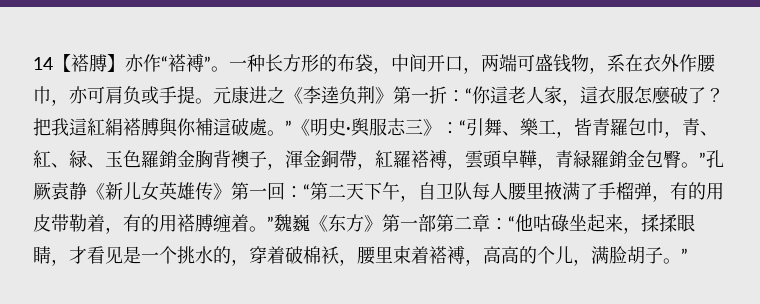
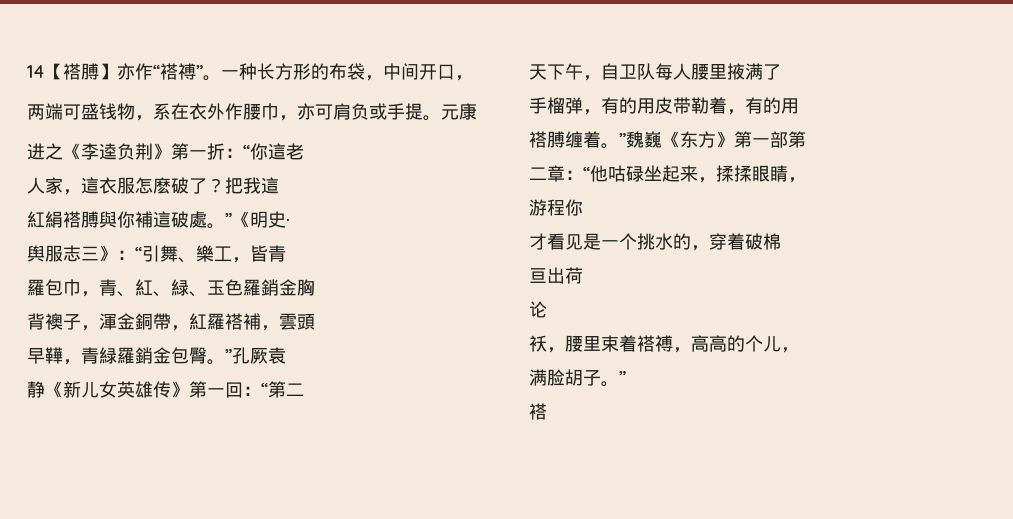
[186,54,204,72] 䙏 -> [178,63,196,80] 禣
(481, 70) none -> (473, 78) //
(249, 95) none -> (477, 111) //
(526, 95) none -> (304, 151) //
[652,86,670,105] 麼 -> [153,177,171,194] 麽
(87, 127) none -> (279, 185) //
(351, 130) none -> (290, 222) //
(610, 127) none -> (286, 253) //
(213, 159) none -> (315, 287) //
[429,150,447,168] 䙏 -> [243,313,261,330] 補
[501,150,519,168] 皁 -> [27,348,45,364] // 早
(69, 191) none -> (286, 355) //
(346, 191) none -> (304, 389) //
(598, 191) none -> (781, 72) //
(177, 223) none -> (799, 106) //
(454, 223) none -> (806, 139) //
(69, 262) none -> [529,199,583,216] // 游程你 //
(321, 255) none -> [529,267,583,284] [529,301,547,318] // 亘出荷 // 论 //
[447,246,465,264] 䙏 -> [655,335,673,352] 禣
(591, 262) none -> (799, 350) //
(688, 255) none -> [529,403,547,420] // 褡

